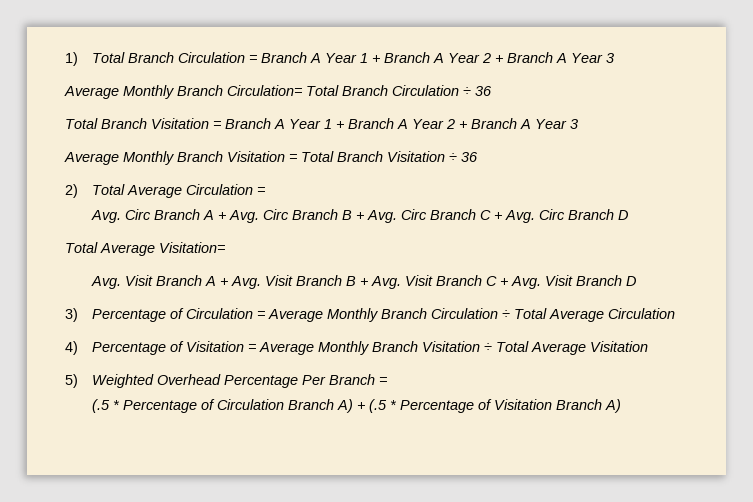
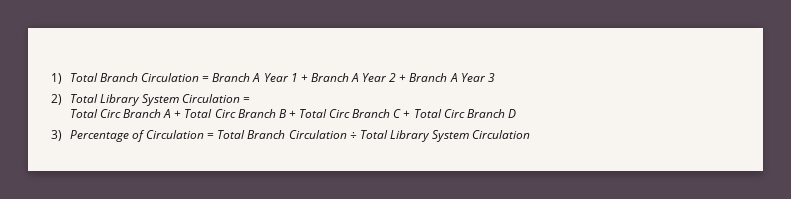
[64,85,492,99] [65,118,578,129] [64,151,478,165] // Average Monthly Branch Circulation= Total Branch Circulation ÷ 36 // Total Branch Visitation = Branch A Year 1 + Branch A Year 2 + Branch A Year 3 // Average Monthly Branch Visitation = Total Branch Visitation ÷ 36 -> (495, 77) none
[127,185,183,198] Average -> [100,94,180,106] Library System
[91,210,122,223] Avg. -> [69,109,98,118] Total
[229,210,260,223] Avg. -> [184,109,213,118] Total
[367,210,398,223] Avg. -> [298,109,327,118] Total
[505,210,536,223] Avg. -> [413,109,442,118] Total
[65,242,225,256] [91,275,637,289] // Total Average Visitation= // Avg. Visit Branch A + Avg. Visit Branch B + Avg. Visit Branch C + Avg. Visit Branch D -> (516, 113) none
[268,308,379,322] Average Monthly -> [217,130,246,139] Total
[549,308,676,322] [65,341,649,355] [65,374,388,388] [92,399,622,413] Average Circulation // 4) Percentage of Visitation = Average Monthly Branch Visitation ÷ Total Average Visitation // 5) Weighted Overhead Percentage Per Branch = // (.5 * Percentage of Circulation Branch A) + (.5 * Percentage of Visitation Branch A) -> [389,130,531,142] Library System Circulation

